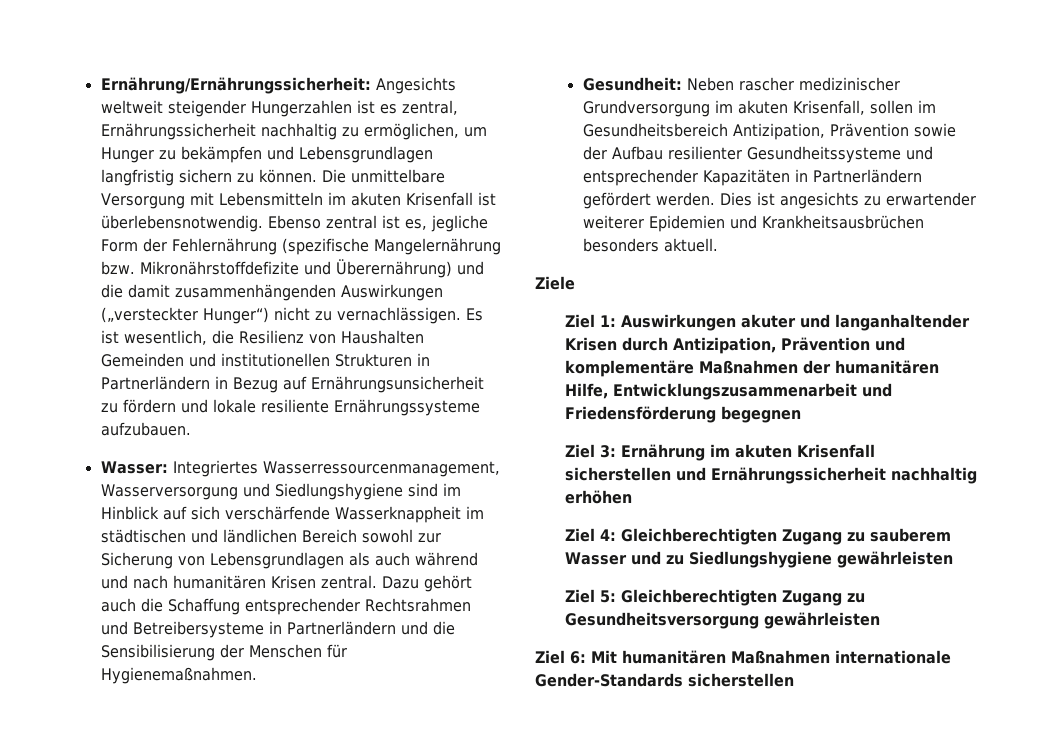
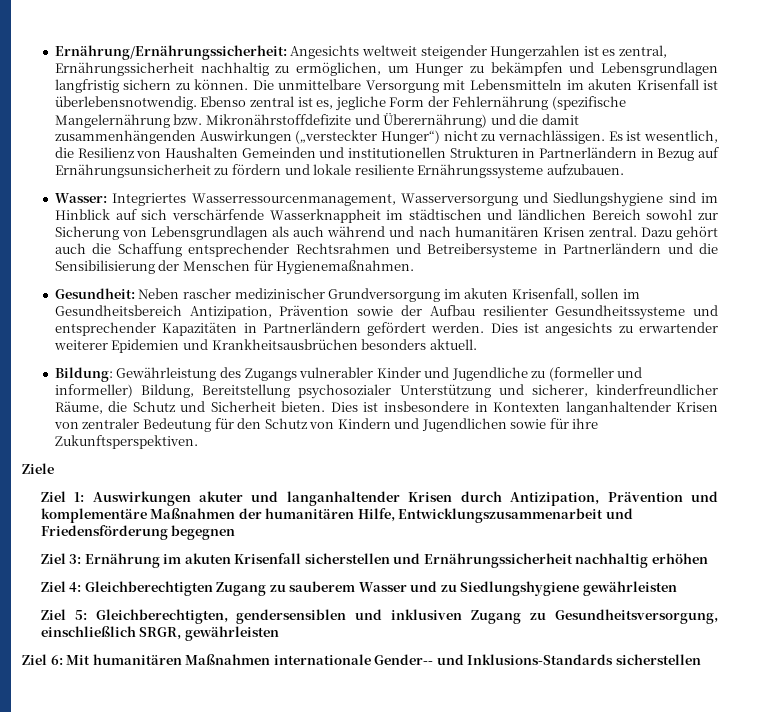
(718, 245) none -> [54,367,643,382] [54,384,719,399] [54,401,718,415] [53,418,599,432] [54,435,198,449] // Bildung: Gewährleistung des Zugangs vulnerabler Kinder und Jugendliche zu (formeller und informeller) Bildung, Bereitstellung psychosozialer Unterstützung und sicherer, kinderfreundlicher Räume, die Schutz und Sicherheit bieten. Dies ist insbesondere in Kontexten langanhaltender Krisen von zentraler Bedeutung für den Schutz von Kindern und Jugendlichen sowie für ihre Zukunftsperspektiven.
[621,589,866,606] [565,612,760,629] Gleichberechtigten Zugang zu Gesundheitsversorgung -> [95,609,718,624] [40,626,182,640] Gleichberechtigten, gendersensiblen und inklusiven Zugang zu Gesundheitsversorgung, einschließlich SRGR,
[535,673,683,687] Gender-Standards -> [374,654,614,665] Gender-- und Inklusions-Standards

